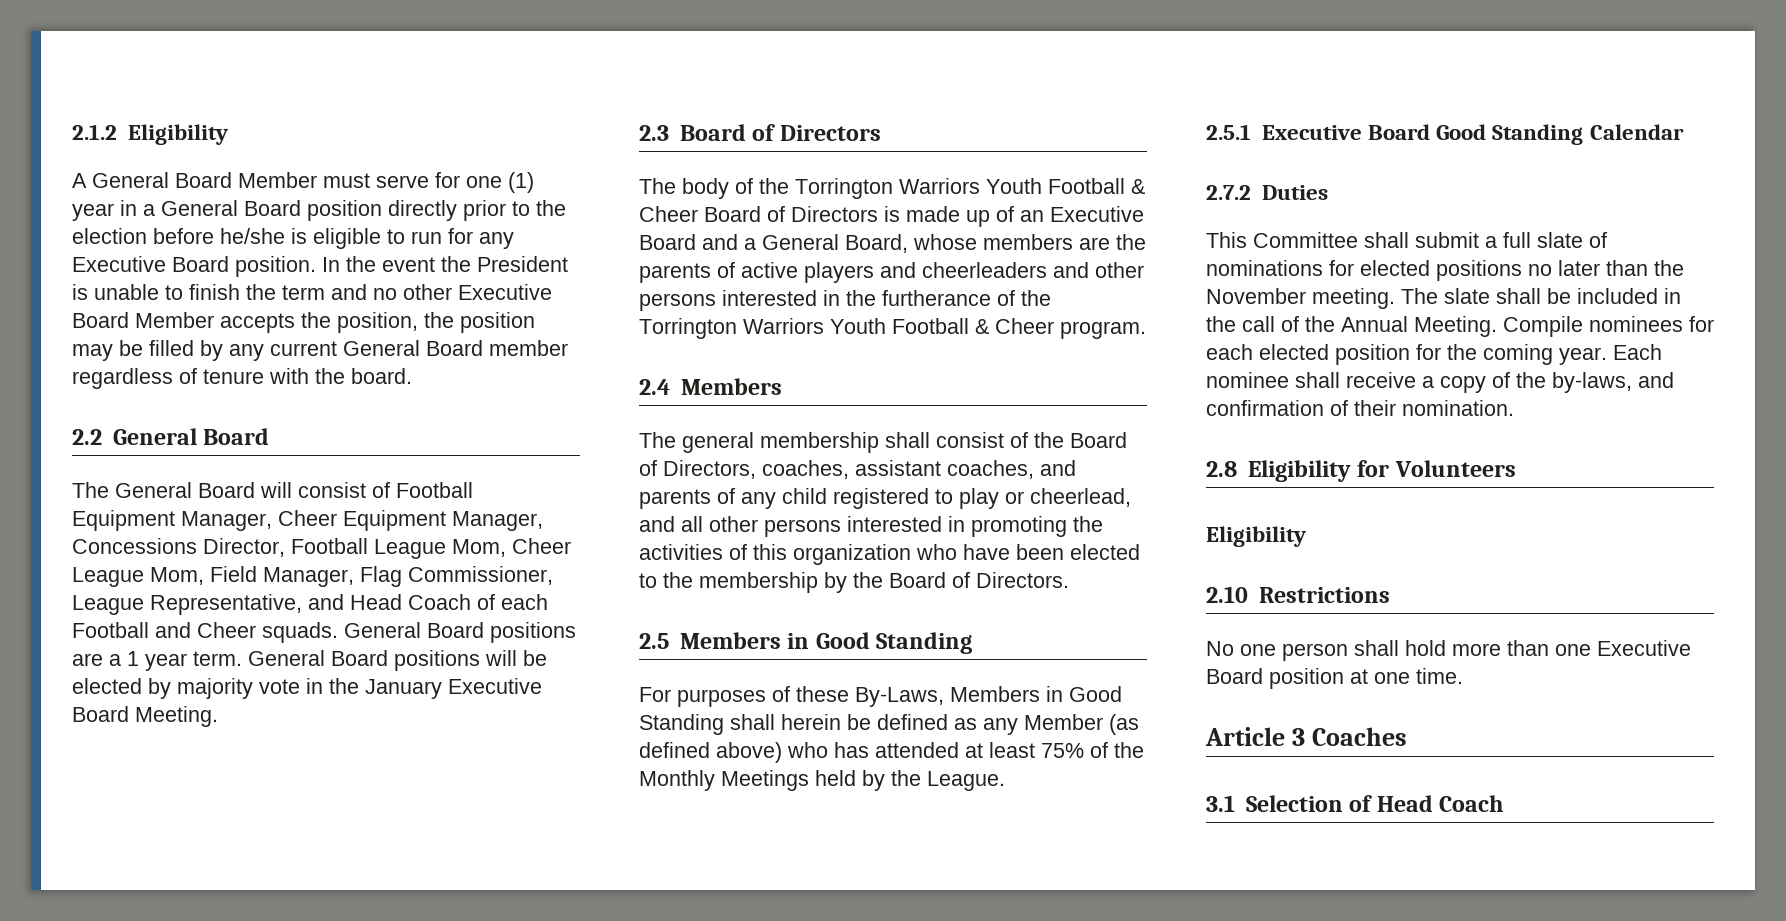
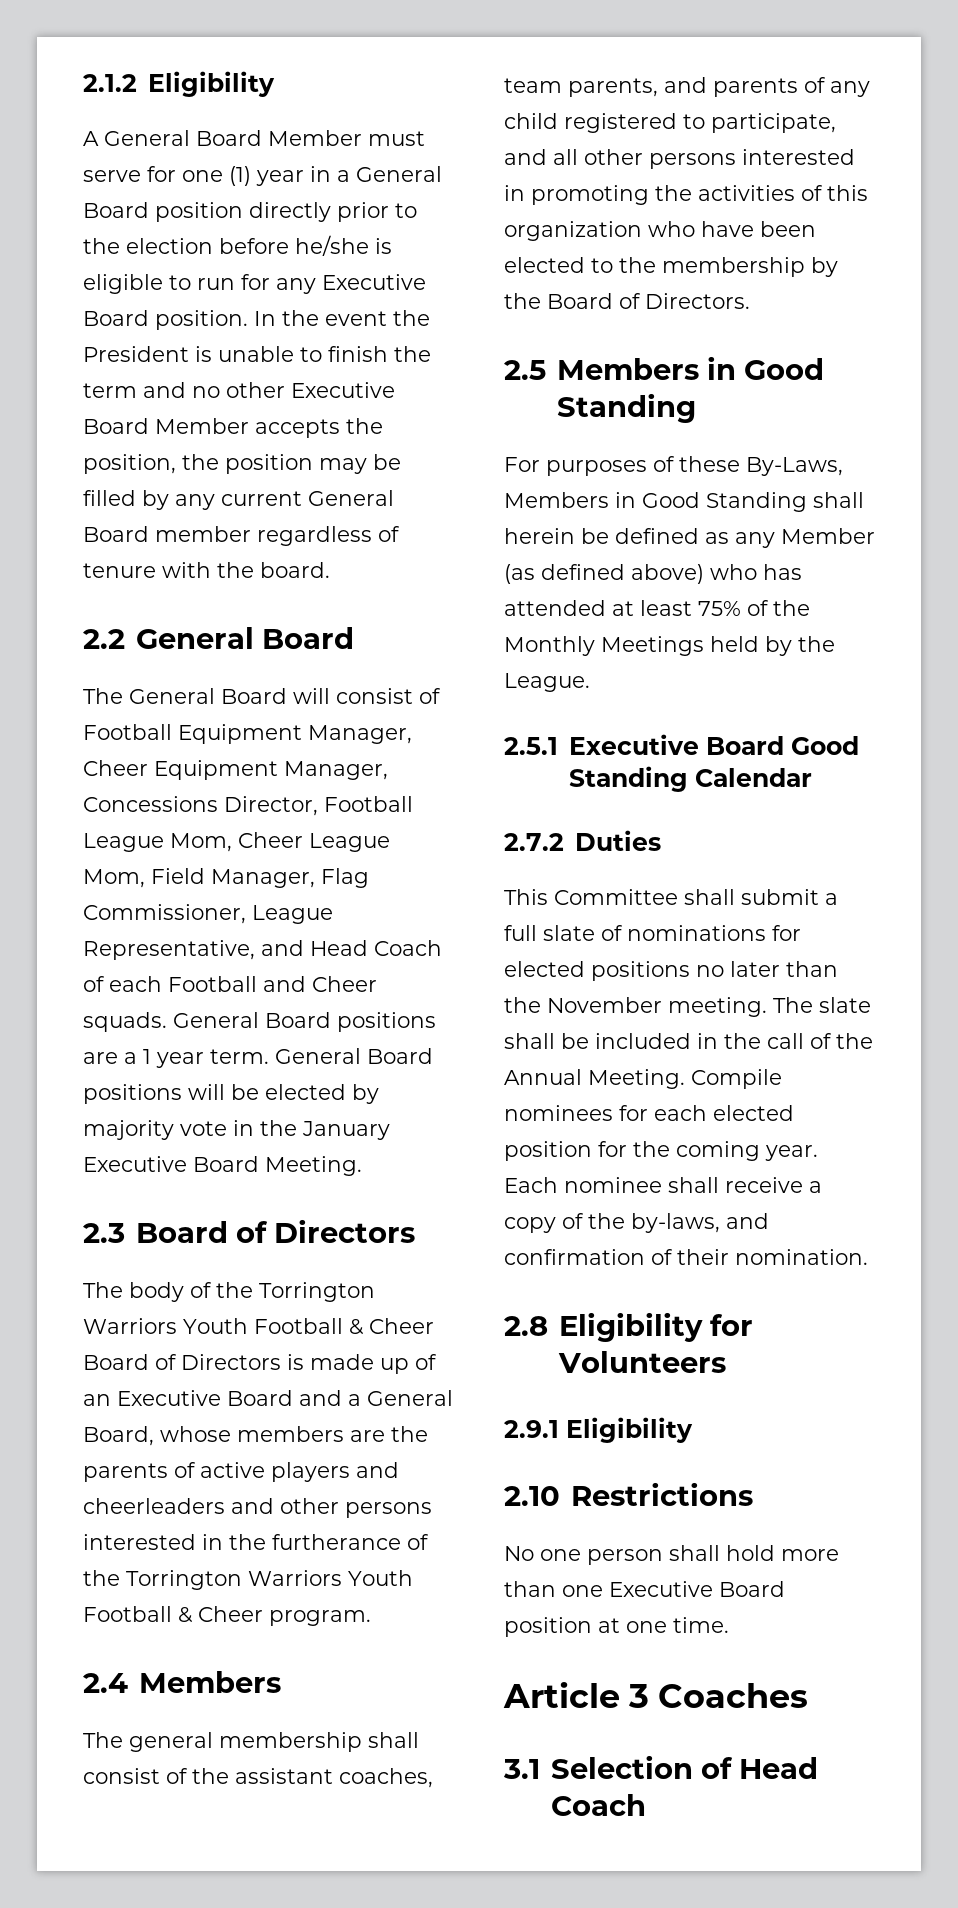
[1070,432,1127,448] [639,460,1034,479] Board of Directors, coaches, assistant coaches, -> [235,1768,433,1788] [504,78,658,97] assistant coaches, team parents,
[959,488,1131,509] play or cheerlead, -> [711,113,836,133] participate,
(1516, 468) none -> [504,1420,559,1438] 2.9.1

